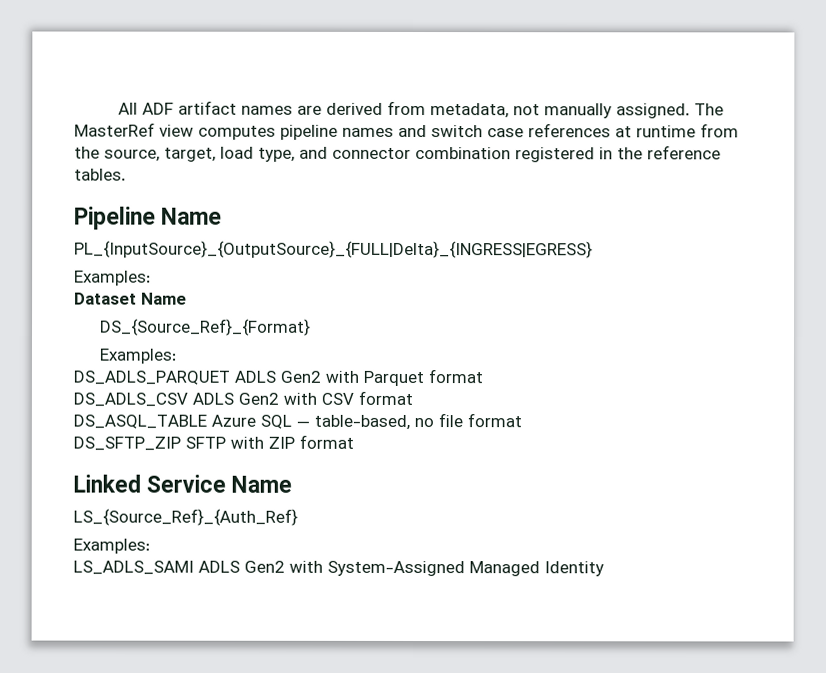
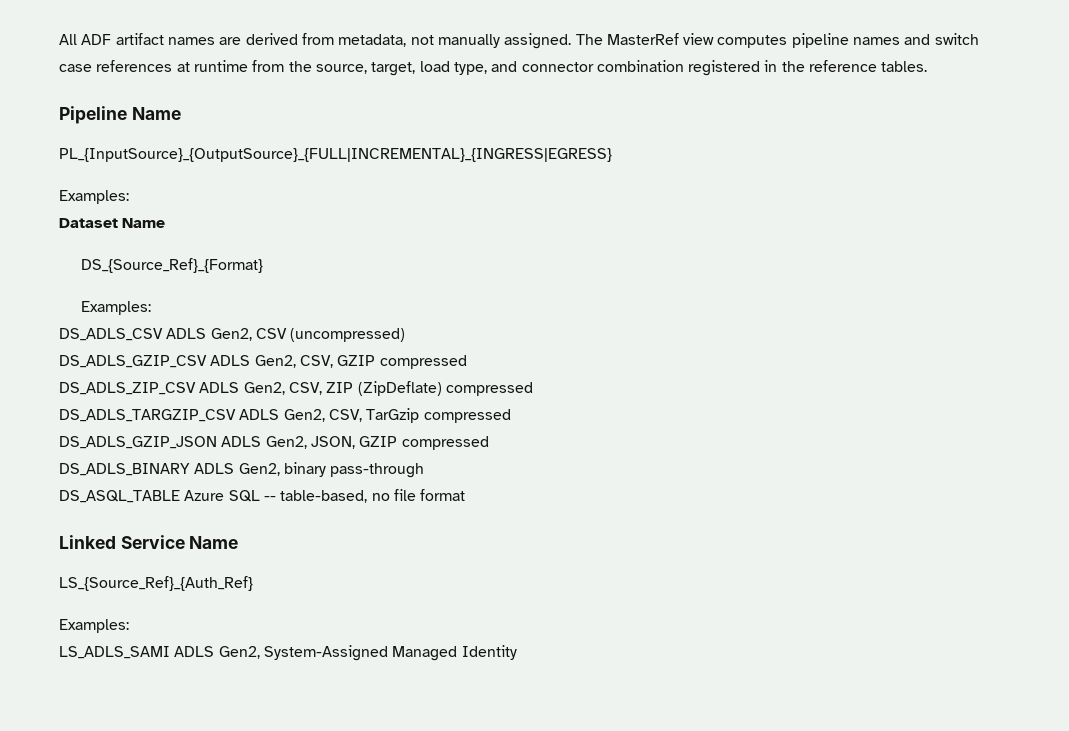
[74,240,593,259] PL_{InputSource}_{OutputSource}_{FULL|Delta}_{INGRESS|EGRESS} -> [59,148,612,162] PL_{InputSource}_{OutputSource}_{FULL|INCREMENTAL}_{INGRESS|EGRESS}
[73,369,483,387] [73,390,413,407] DS_ADLS_PARQUET ADLS Gen2 with Parquet format // DS_ADLS_CSV ADLS Gen2 with CSV format -> [59,328,406,342] [59,355,467,369] [59,381,533,396] [59,408,511,423] [59,436,489,450] [59,462,425,478] DS_ADLS_CSV ADLS Gen2, CSV (uncompressed) // DS_ADLS_GZIP_CSV ADLS Gen2, CSV, GZIP compressed // DS_ADLS_ZIP_CSV ADLS Gen2, CSV, ZIP (ZipDeflate) compressed // DS_ADLS_TARGZIP_CSV ADLS Gen2, CSV, TarGzip compressed // DS_ADLS_GZIP_JSON ADLS Gen2, JSON, GZIP compressed // DS_ADLS_BINARY ADLS Gen2, binary pass-through
[296,420,310,427] — -> [263,496,276,501] --
[73,434,354,451] // DS_SFTP_ZIP SFTP with ZIP format -> (466, 495) none
[244,560,323,573] Gen2 with -> [218,646,260,659] Gen2,

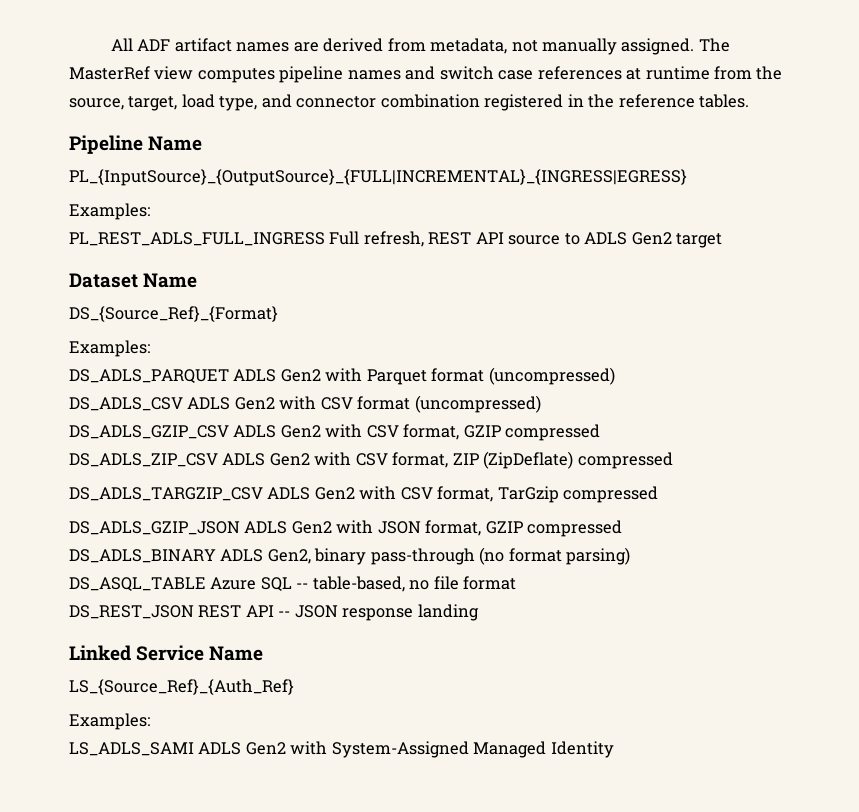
[59,218,166,228] [81,258,264,273] [81,301,152,315] [59,328,287,341] Dataset Name // DS_{Source_Ref}_{Format} // Examples: // DS_ADLS_CSV ADLS Gen2, CSV -> [69,231,723,248] [69,273,198,288] [69,306,278,322] [69,340,150,357] [69,367,615,385] [69,396,411,411] PL_REST_ADLS_FULL_INGRESS Full refresh, REST API source to ADLS Gen2 target // Dataset Name // DS_{Source_Ref}_{Format} // Examples: // DS_ADLS_PARQUET ADLS Gen2 with Parquet format (uncompressed) // DS_ADLS_CSV ADLS Gen2 with CSV format
[254,355,333,368] Gen2, CSV, -> [280,424,460,440] Gen2 with CSV format,
[243,382,322,395] Gen2, CSV, -> [269,452,449,468] Gen2 with CSV format,
[283,409,362,422] Gen2, CSV, -> [314,486,494,502] Gen2 with CSV format,
[265,436,355,449] Gen2, JSON, -> [291,520,482,536] Gen2 with JSON format,
(425, 470) none -> [479,547,631,565] (no format parsing)
(466, 495) none -> [69,604,479,621] // DS_REST_JSON REST API -- JSON response landing
[218,646,260,659] Gen2, -> [245,741,328,755] Gen2 with

